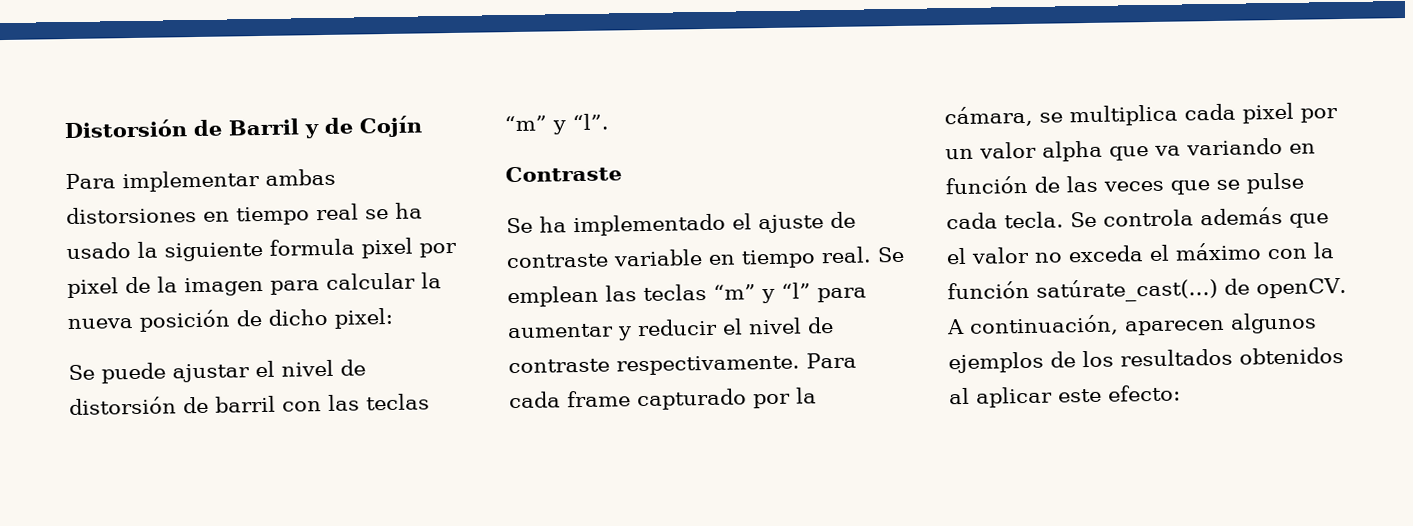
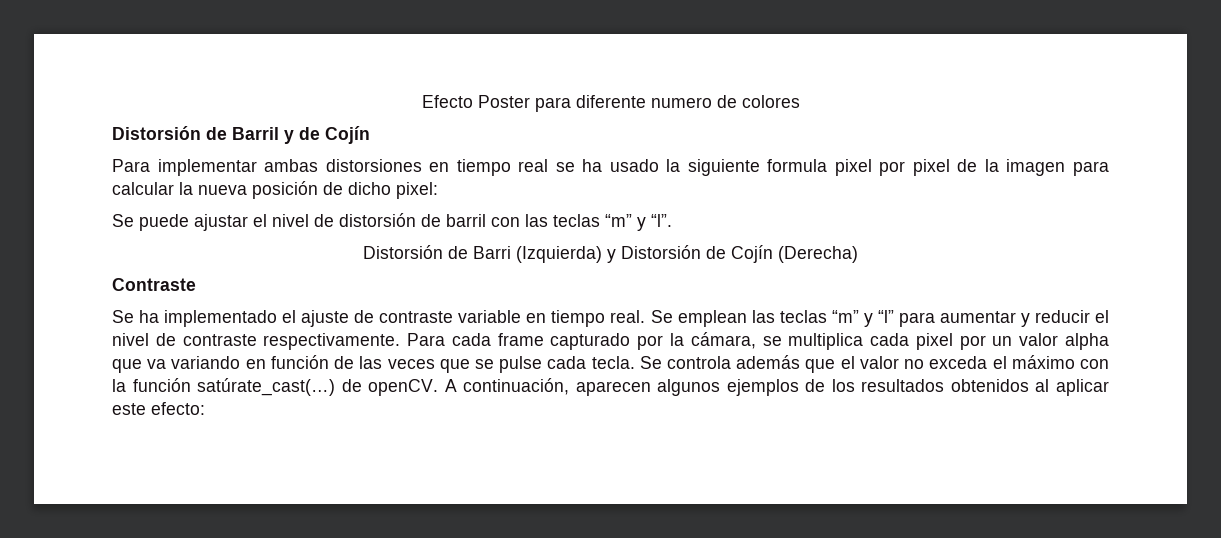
(64, 129) none -> [421,95,800,112] Efecto Poster para diferente numero de colores //
(609, 122) none -> [363,245,858,263] // Distorsión de Barri (Izquierda) y Distorsión de Cojín (Derecha)

